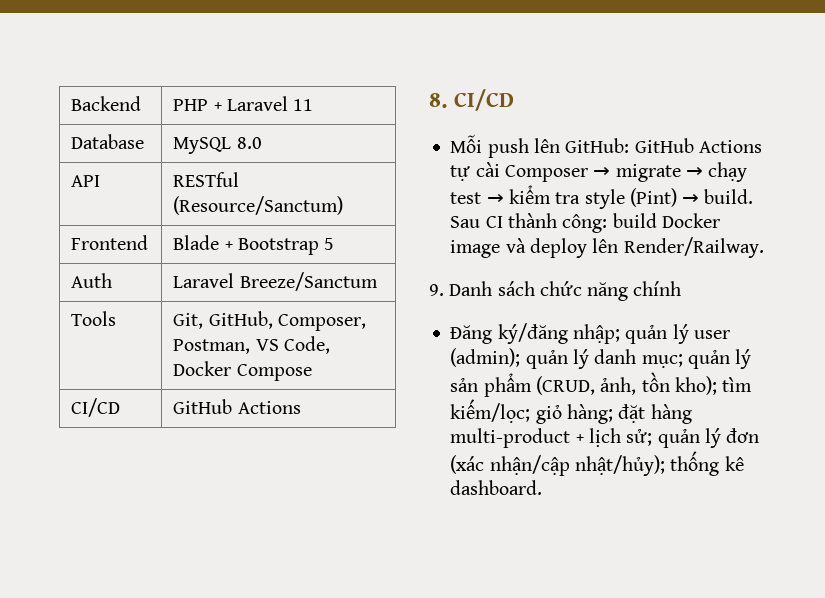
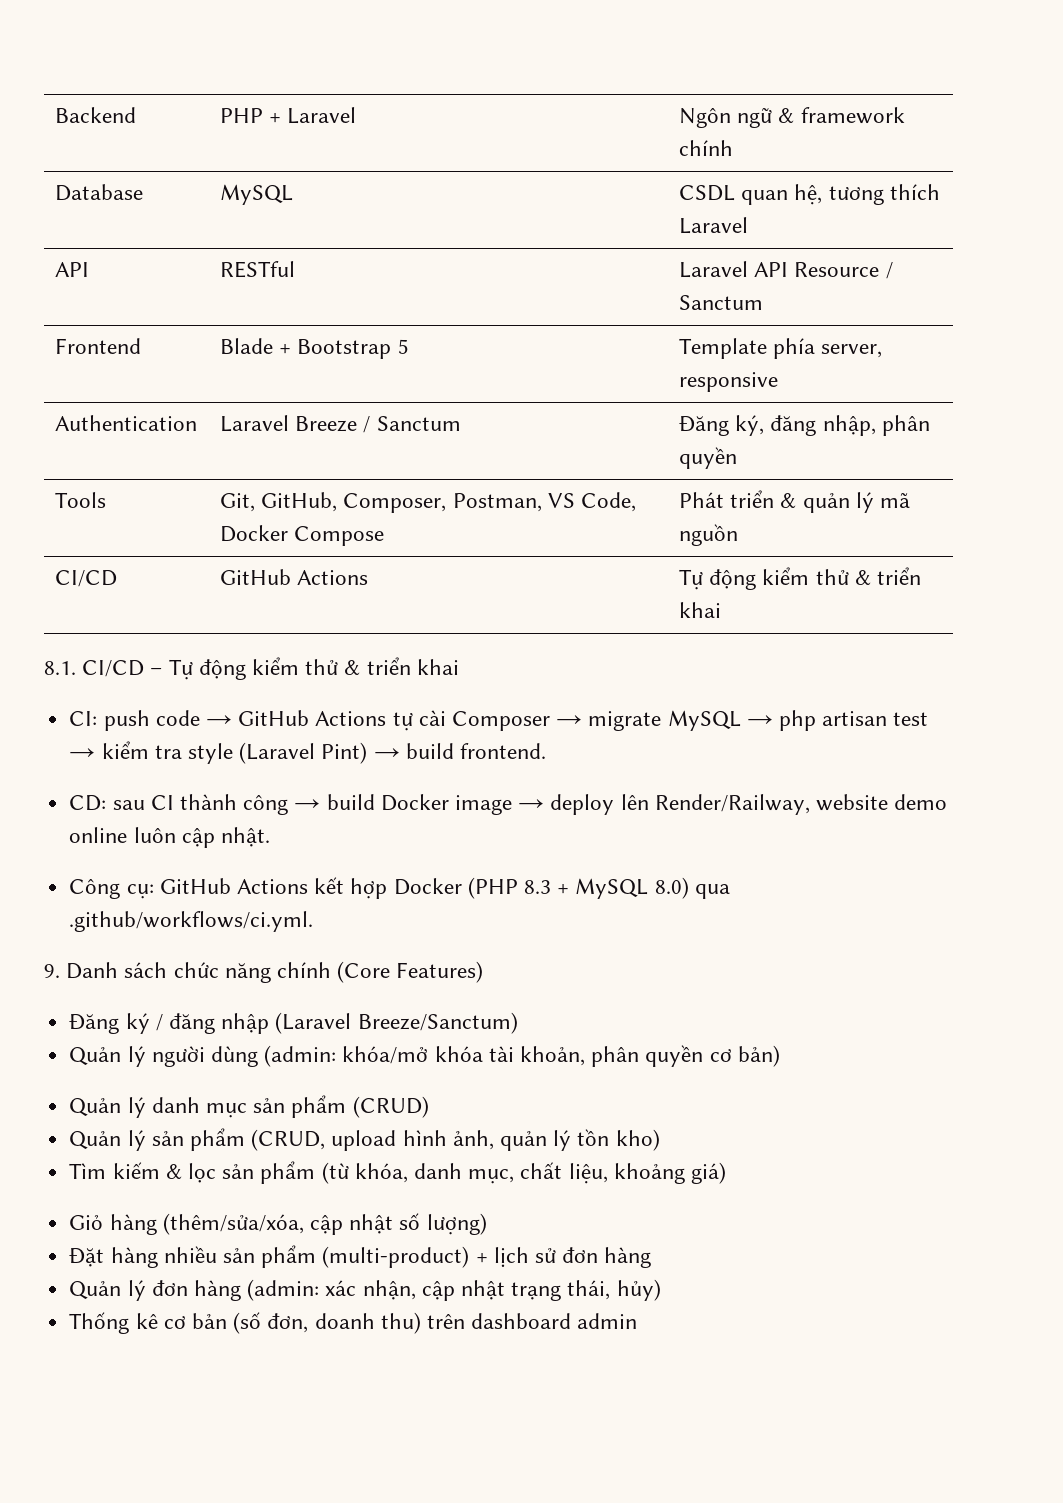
[293,99,314,111] [71,134,145,149] [173,137,262,154] [71,175,101,187] [173,172,240,187] [173,196,344,215] 11 // Database | MySQL 8.0 // API | RESTful (Resource/Sanctum) -> [679,107,905,128] [679,140,734,156] [55,184,144,201] [220,184,294,205] [679,184,940,205] [679,217,749,234] [55,262,90,277] [220,261,296,278] [679,261,893,279] [679,295,764,310] | Ngôn ngữ & framework chính // Database | MySQL | CSDL quan hệ, tương thích Laravel // API | RESTful | Laravel API Resource / Sanctum
[71,273,113,288] [173,272,378,291] // Auth | Laravel Breeze/Sanctum -> [679,338,883,359] [679,372,779,392] [55,415,198,431] [220,415,461,433] [679,415,930,436] [679,447,738,469] | Template phía server, responsive // Authentication | Laravel Breeze / Sanctum | Đăng ký, đăng nhập, phân quyền
[71,398,121,417] [173,399,301,414] [429,89,515,111] [450,134,630,158] // CI/CD | GitHub Actions // 8. CI/CD // Mỗi push lên GitHub: -> [679,490,911,513] [679,524,739,546] [55,570,118,587] [220,569,369,585] [679,567,922,590] [679,602,722,618] [44,657,459,680] [69,710,232,731] | Phát triển & quản lý mã nguồn // CI/CD | GitHub Actions | Tự động kiểm thử & triển khai // 8.1. CI/CD – Tự động kiểm thử & triển khai // CI: push code →
[685,162,748,182] → chạy -> [667,710,888,731] MySQL → php artisan
[629,188,754,207] [450,213,608,233] (Pint) → build. Sau CI thành công: -> [239,742,546,764] [69,794,321,815] (Laravel Pint) → build frontend. // CD: sau CI thành công →
[505,238,526,253] và -> [518,799,545,810] →
[623,237,764,258] Render/Railway. -> [654,794,948,815] [69,827,270,848] [69,877,730,899] [69,911,314,932] Render/Railway, website demo online luôn cập nhật. // Công cụ: GitHub Actions kết hợp Docker (PHP 8.3 + MySQL 8.0) qua .github/workflows/ci.yml.
[450,323,730,344] [450,348,752,369] [450,372,753,397] [450,399,692,424] [450,428,760,448] [450,451,744,476] [450,480,543,495] // Đăng ký/đăng nhập; quản lý user (admin); quản lý danh mục; quản lý sản phẩm (CRUD, ảnh, tồn kho); tìm kiếm/lọc; giỏ hàng; đặt hàng multi-product + lịch sử; quản lý đơn (xác nhận/cập nhật/hủy); thống kê dashboard. -> [337,961,484,983] [69,1012,518,1034] [69,1045,780,1067] [69,1095,429,1118] [69,1128,660,1151] [69,1161,727,1184] [69,1213,487,1235] [69,1245,652,1268] [69,1279,661,1301] [69,1312,638,1334] (Core Features) // Đăng ký / đăng nhập (Laravel Breeze/Sanctum) // Quản lý người dùng (admin: khóa/mở khóa tài khoản, phân quyền cơ bản) // Quản lý danh mục sản phẩm (CRUD) // Quản lý sản phẩm (CRUD, upload hình ảnh, quản lý tồn kho) // Tìm kiếm & lọc sản phẩm (từ khóa, danh mục, chất liệu, khoảng giá) // Giỏ hàng (thêm/sửa/xóa, cập nhật số lượng) // Đặt hàng nhiều sản phẩm (multi-product) + lịch sử đơn hàng // Quản lý đơn hàng (admin: xác nhận, cập nhật trạng thái, hủy) // Thống kê cơ bản (số đơn, doanh thu) trên dashboard admin

